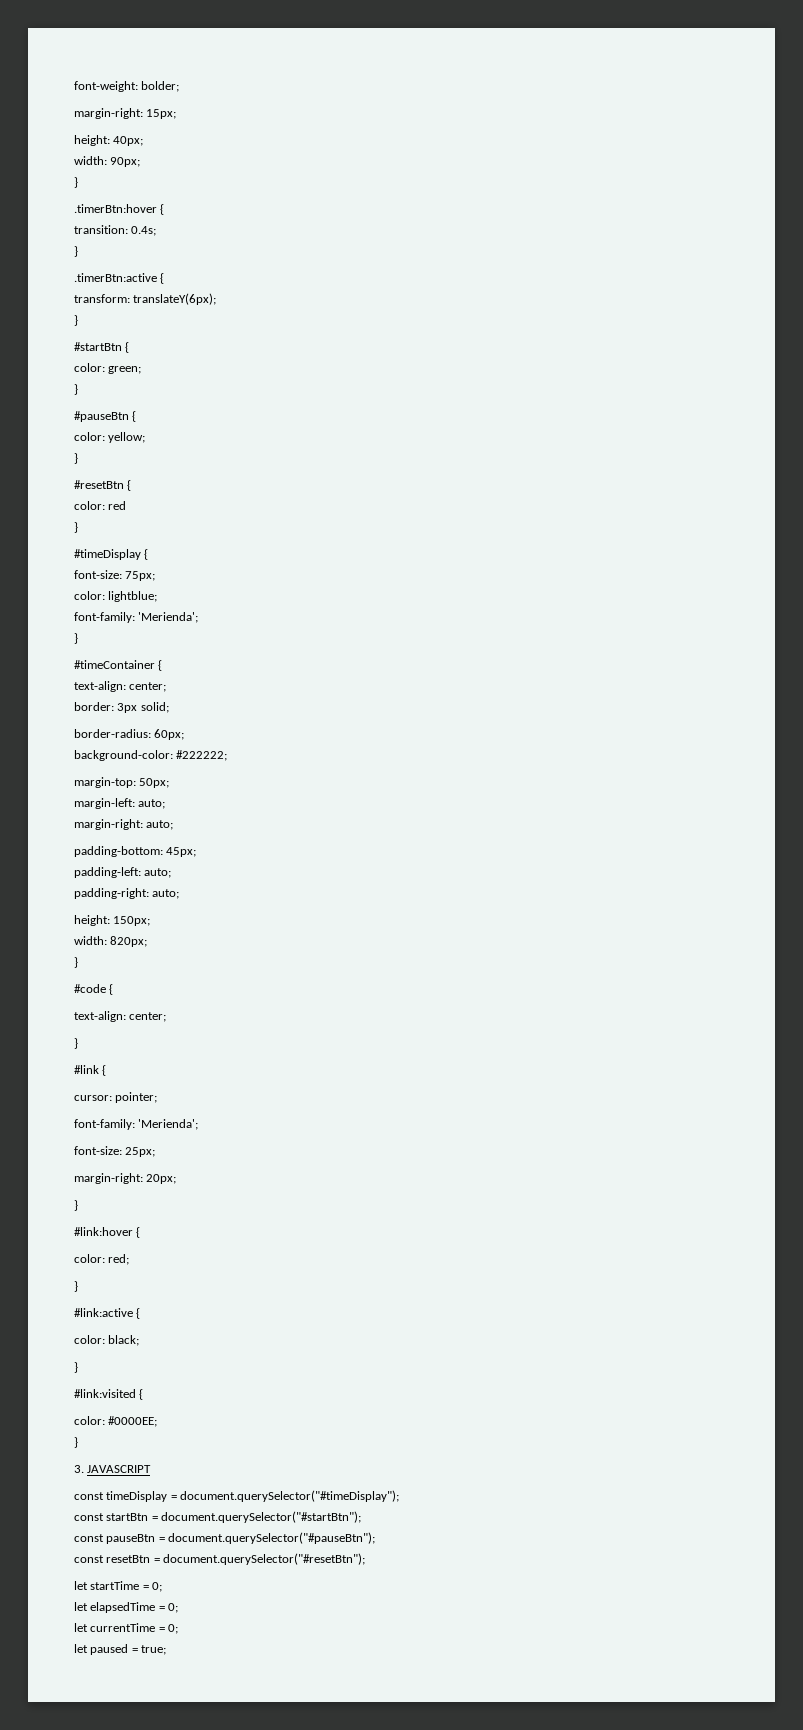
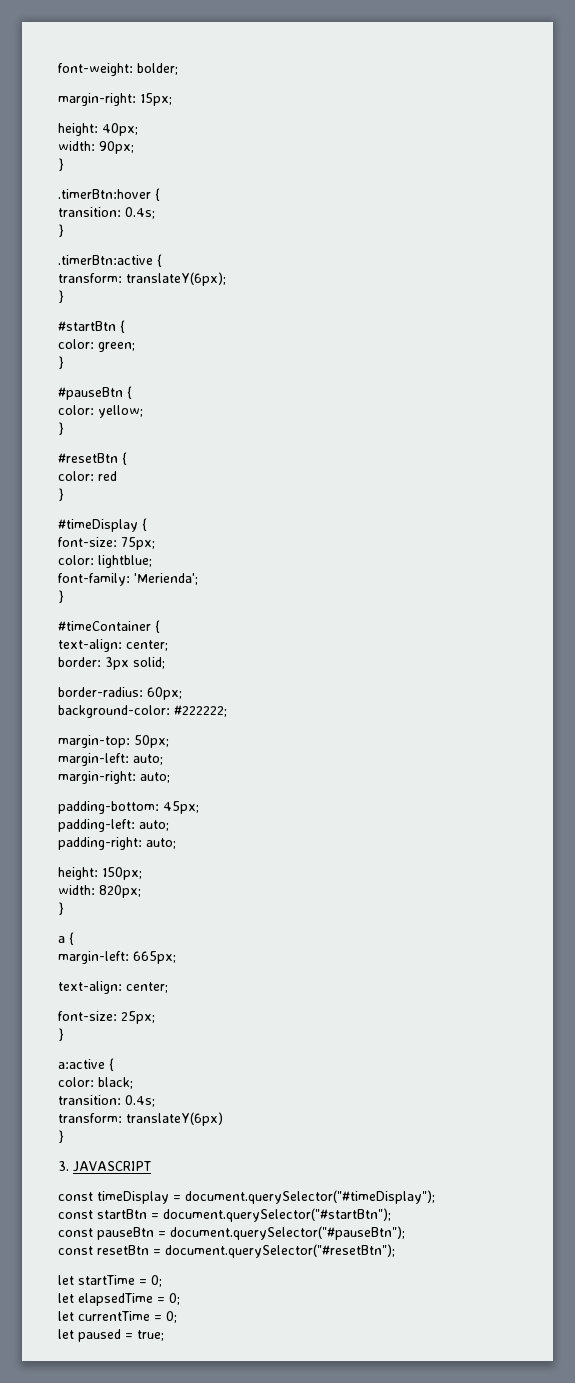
[74,984,114,995] [74,1011,167,1022] [74,1038,78,1049] [74,1065,107,1076] [74,1092,158,1103] [74,1119,199,1130] #code { // text-align: center; // } // #link { // cursor: pointer; // font-family: 'Merienda'; -> [58,932,74,945] [58,951,176,964] [58,981,168,994] a { // margin-left: 665px; // text-align: center;
[74,1173,177,1184] [74,1200,78,1211] [74,1227,141,1238] [74,1254,130,1265] [74,1281,78,1292] [74,1308,141,1319] [74,1335,140,1346] [74,1362,78,1373] [74,1389,144,1400] [74,1416,158,1427] // margin-right: 20px; // } // #link:hover { // color: red; // } // #link:active { // color: black; // } // #link:visited { // color: #0000EE; -> [58,1028,64,1041] [58,1058,114,1071] [58,1077,133,1089] [58,1095,155,1107] [58,1112,223,1126] // } // a:active { // color: black; // transition: 0.4s; // transform: translateY(6px)

